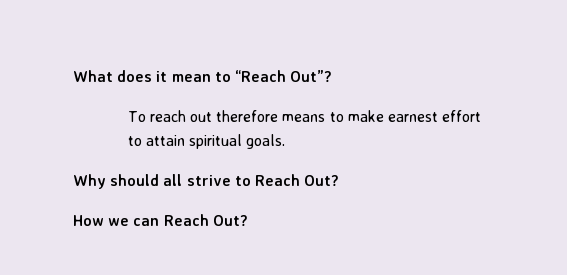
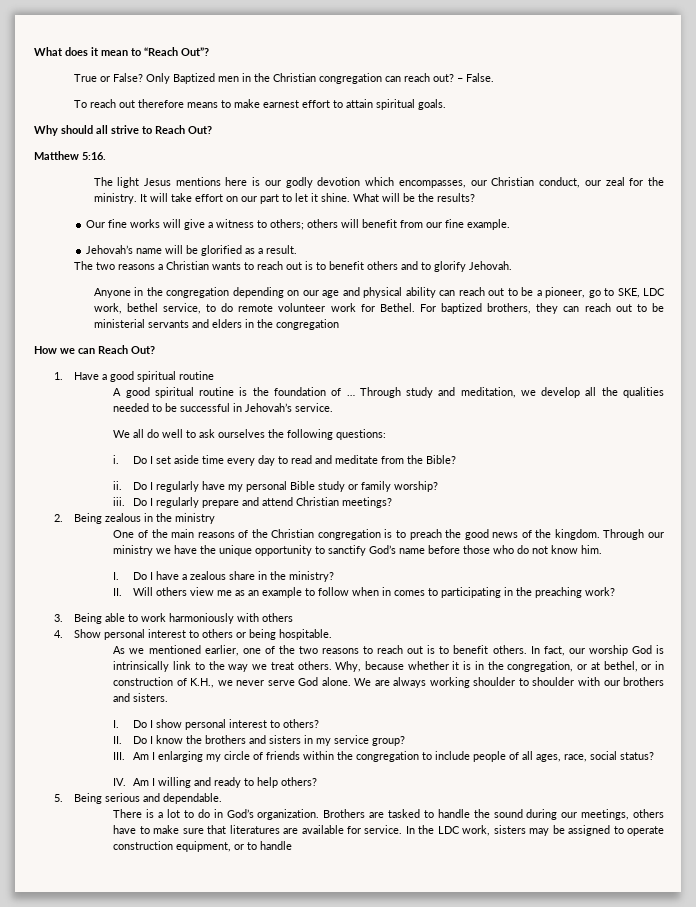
(333, 76) none -> [73,73,494,84] // True or False? Only Baptized men in the Christian congregation can reach out? – False.
(340, 180) none -> [34,151,106,160] [93,177,664,188] [93,193,475,204] [85,219,510,230] [85,245,297,256] [73,261,512,272] [93,287,666,298] [93,303,665,314] [93,319,339,330] // Matthew 5:16. // The light Jesus mentions here is our godly devotion which encompasses, our Christian conduct, our zeal for the ministry. It will take effort on our part to let it shine. What will be the results? // Our fine works will give a witness to others; others will benefit from our fine example. // Jehovah’s name will be glorified as a result. // The two reasons a Christian wants to reach out is to benefit others and to glorify Jehovah. // Anyone in the congregation depending on our age and physical ability can reach out to be a pioneer, go to SKE, LDC work, bethel service, to do remote volunteer work for Bethel. For baptized brothers, they can reach out to be ministerial servants and elders in the congregation
(248, 220) none -> [53,371,214,382] [113,387,664,398] [113,403,334,412] [113,429,387,440] [113,455,457,466] [113,481,439,492] [113,497,393,508] [53,513,215,524] [113,529,664,540] [113,545,603,556] [113,571,335,582] [113,587,616,598] [53,613,293,624] [53,629,332,640] [113,645,665,656] [113,661,665,672] [113,677,664,688] [113,693,169,702] [113,719,320,730] [113,735,406,746] [113,751,655,762] [113,777,318,788] [53,793,222,804] [113,809,665,820] [113,825,664,836] [113,841,293,852] // 1. Have a good spiritual routine // A good spiritual routine is the foundation of … Through study and meditation, we develop all the qualities needed to be successful in Jehovah’s service. // We all do well to ask ourselves the following questions: // i. Do I set aside time every day to read and meditate from the Bible? // ii. Do I regularly have my personal Bible study or family worship? // iii. Do I regularly prepare and attend Christian meetings? // 2. Being zealous in the ministry // One of the main reasons of the Christian congregation is to preach the good news of the kingdom. Through our ministry we have the unique opportunity to sanctify God’s name before those who do not know him. // I. Do I have a zealous share in the ministry? // II. Will others view me as an example to follow when in comes to participating in the preaching work? // 3. Being able to work harmoniously with others // 4. Show personal interest to others or being hospitable. // As we mentioned earlier, one of the two reasons to reach out is to benefit others. In fact, our worship God is intrinsically link to the way we treat others. Why, because whether it is in the congregation, or at bethel, or in construction of K.H., we never serve God alone. We are always working shoulder to shoulder with our brothers and sisters. // I. Do I show personal interest to others? // II. Do I know the brothers and sisters in my service group? // III. Am I enlarging my circle of friends within the congregation to include people of all ages, race, social status? // IV. Am I willing and ready to help others? // 5. Being serious and dependable. // There is a lot to do in God’s organization. Brothers are tasked to handle the sound during our meetings, others have to make sure that literatures are available for service. In the LDC work, sisters may be assigned to operate construction equipment, or to handle

